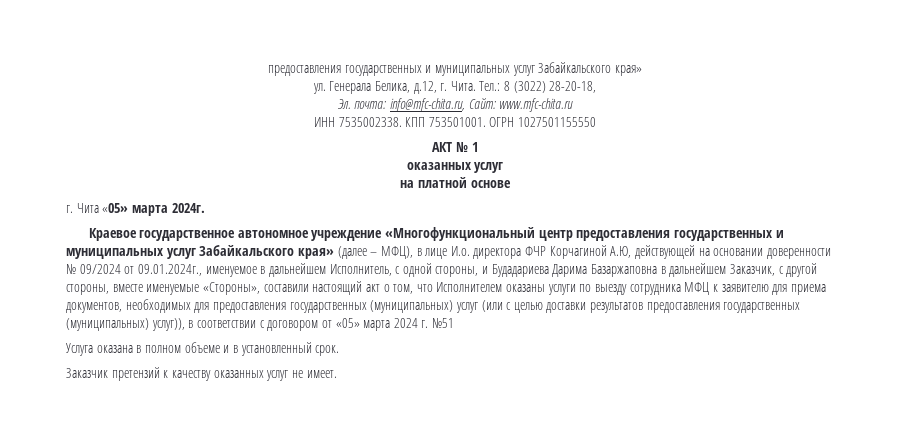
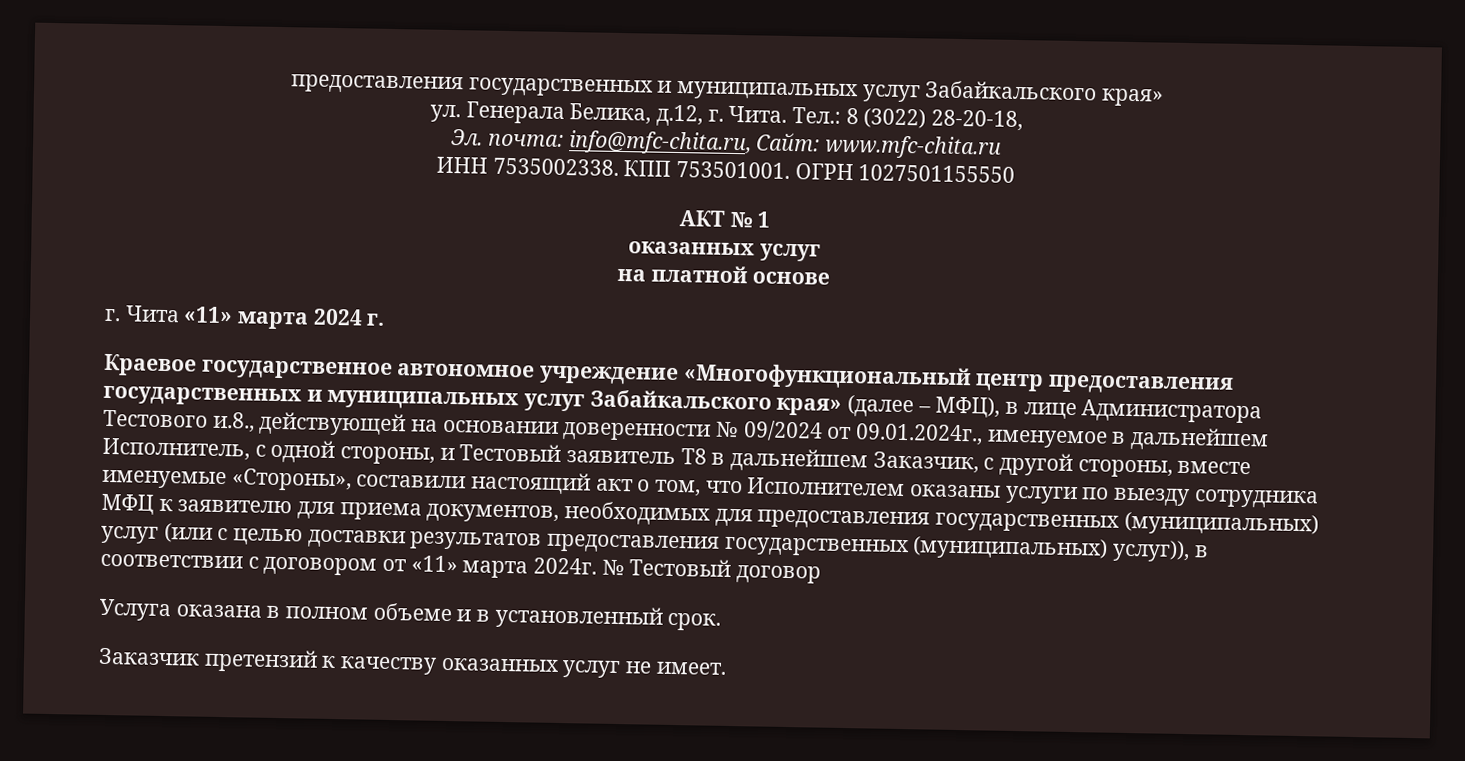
[102,203,205,216] «05» марта 2024г. -> [183,306,386,330] «11» марта 2024 г.
[450,245,632,259] И.о. директора ФЧР Корчагиной А.Ю, -> [1081,399,1263,424] [103,409,255,433] Администратора Тестового и.8.,
[491,264,658,277] Будадариева Дарима Базаржаповна -> [459,443,707,465] Тестовый заявитель Т8
[335,318,455,331] «05» марта 2024 г. №51 -> [410,555,822,584] «11» марта 2024г. № Тестовый договор

